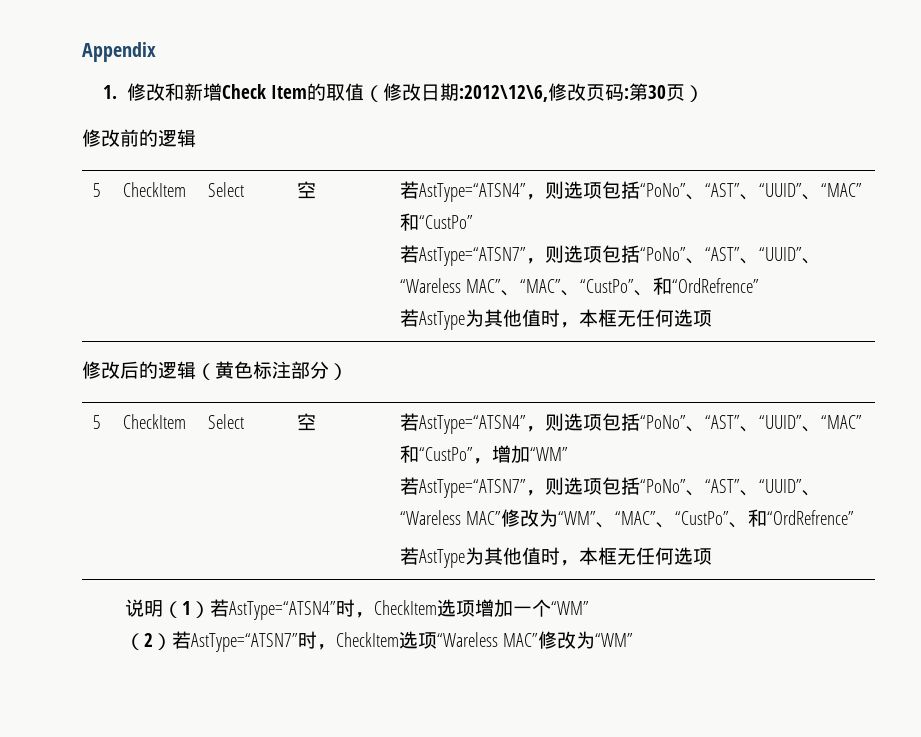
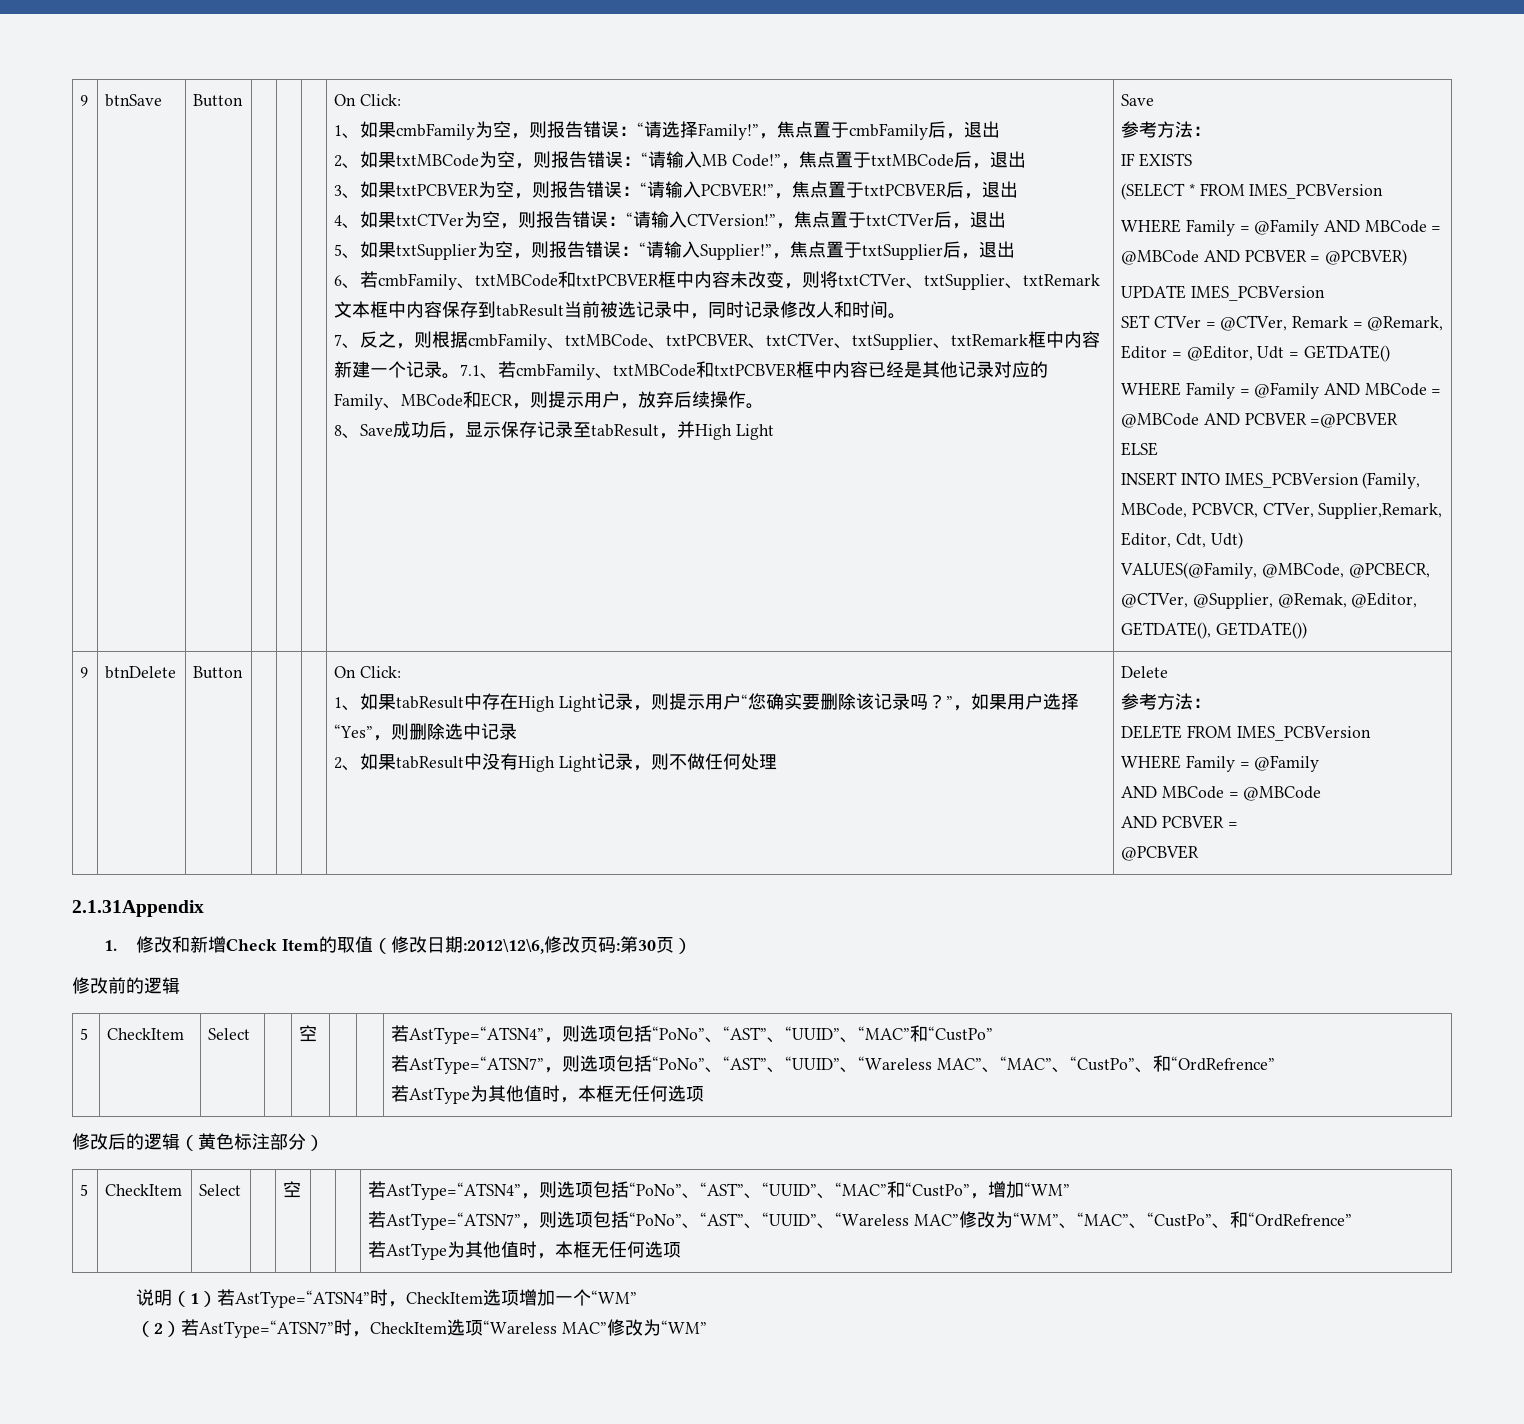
[82,42,156,62] Appendix -> [80,95,89,106] [105,94,163,107] [193,94,244,107] [334,94,401,106] [334,121,1001,140] [334,151,1026,169] [334,181,1019,199] [334,211,1007,229] [334,241,1016,260] [334,271,1101,290] [334,301,907,319] [334,331,1101,350] [334,361,1049,380] [334,391,765,410] [334,421,774,440] [1121,94,1155,106] [1121,121,1212,138] [1121,153,1192,167] [1121,183,1384,200] [1121,219,1442,236] [1121,249,1407,266] [1121,285,1325,301] [1121,315,1444,331] [1121,345,1390,362] [1121,382,1442,399] [1121,412,1399,428] [1121,442,1159,456] [1121,472,1421,489] [1121,502,1443,519] [1121,532,1243,549] [1120,562,1430,579] [1121,592,1418,609] [1121,622,1307,639] [80,667,89,678] [105,666,177,679] [193,666,244,679] [334,666,401,678] [334,693,1079,712] [334,723,518,741] [334,753,777,772] [1121,666,1169,678] [1121,693,1212,710] [1121,725,1371,741] [1121,755,1320,772] [1121,786,1322,801] [1121,815,1238,829] [1121,845,1200,861] [72,900,204,917] 9 | btnSave | Button | | | | On Click: // 1、如果cmbFamily为空，则报告错误：“请选择Family!”，焦点置于cmbFamily后，退出 // 2、如果txtMBCode为空，则报告错误：“请输入MB Code!”，焦点置于txtMBCode后，退出 // 3、如果txtPCBVER为空，则报告错误：“请输入PCBVER!”，焦点置于txtPCBVER后，退出 // 4、如果txtCTVer为空，则报告错误：“请输入CTVersion!”，焦点置于txtCTVer后，退出 // 5、如果txtSupplier为空，则报告错误：“请输入Supplier!”，焦点置于txtSupplier后，退出 // 6、若cmbFamily、txtMBCode和txtPCBVER框中内容未改变，则将txtCTVer、txtSupplier、txtRemark文本框中内容保存到tabResult当前被选记录中，同时记录修改人和时间。 // 7、反之，则根据cmbFamily、txtMBCode、txtPCBVER、txtCTVer、txtSupplier、txtRemark框中内容新建一个记录。7.1、若cmbFamily、txtMBCode和txtPCBVER框中内容已经是其他记录对应的Family、MBCode和ECR，则提示用户，放弃后续操作。 // 8、Save成功后，显示保存记录至tabResult，并High Light | Save // 参考方法： // IF EXISTS // (SELECT * FROM IMES_PCBVersion // WHERE Family = @Family AND MBCode = @MBCode AND PCBVER = @PCBVER) // UPDATE IMES_PCBVersion // SET CTVer = @CTVer, Remark = @Remark, Editor = @Editor, Udt = GETDATE() // WHERE Family = @Family AND MBCode = @MBCode AND PCBVER =@PCBVER // ELSE // INSERT INTO IMES_PCBVersion (Family, MBCode, PCBVCR, CTVer, Supplier,Remark, Editor, Cdt, Udt) // VALUES(@Family, @MBCode, @PCBECR, @CTVer, @Supplier, @Remak, @Editor, GETDATE(), GETDATE()) // 9 | btnDelete | Button | | | | On Click: // 1、如果tabResult中存在High Light记录，则提示用户“您确实要删除该记录吗？”，如果用户选择“Yes”，则删除选中记录 // 2、如果tabResult中没有High Light记录，则不做任何处理 | Delete // 参考方法： // DELETE FROM IMES_PCBVersion // WHERE Family = @Family // AND MBCode = @MBCode // AND PCBVER = // @PCBVER // 2.1.31Appendix

